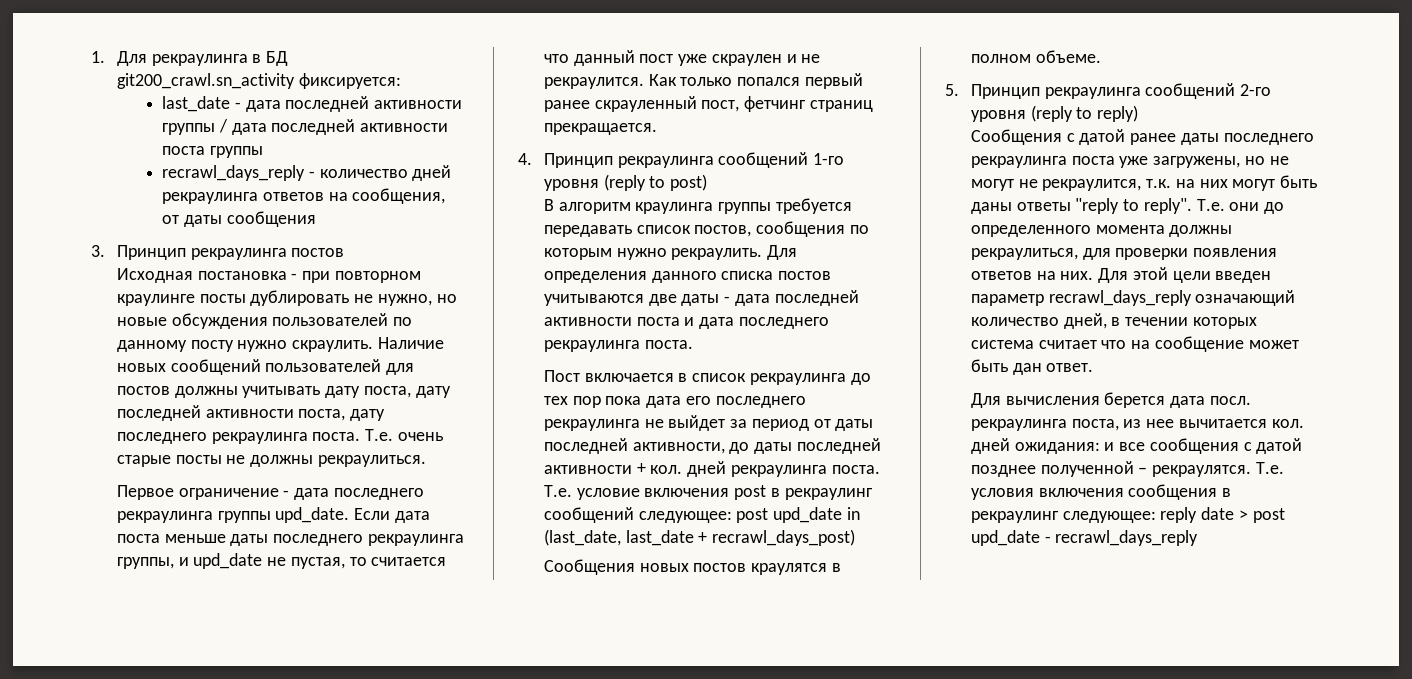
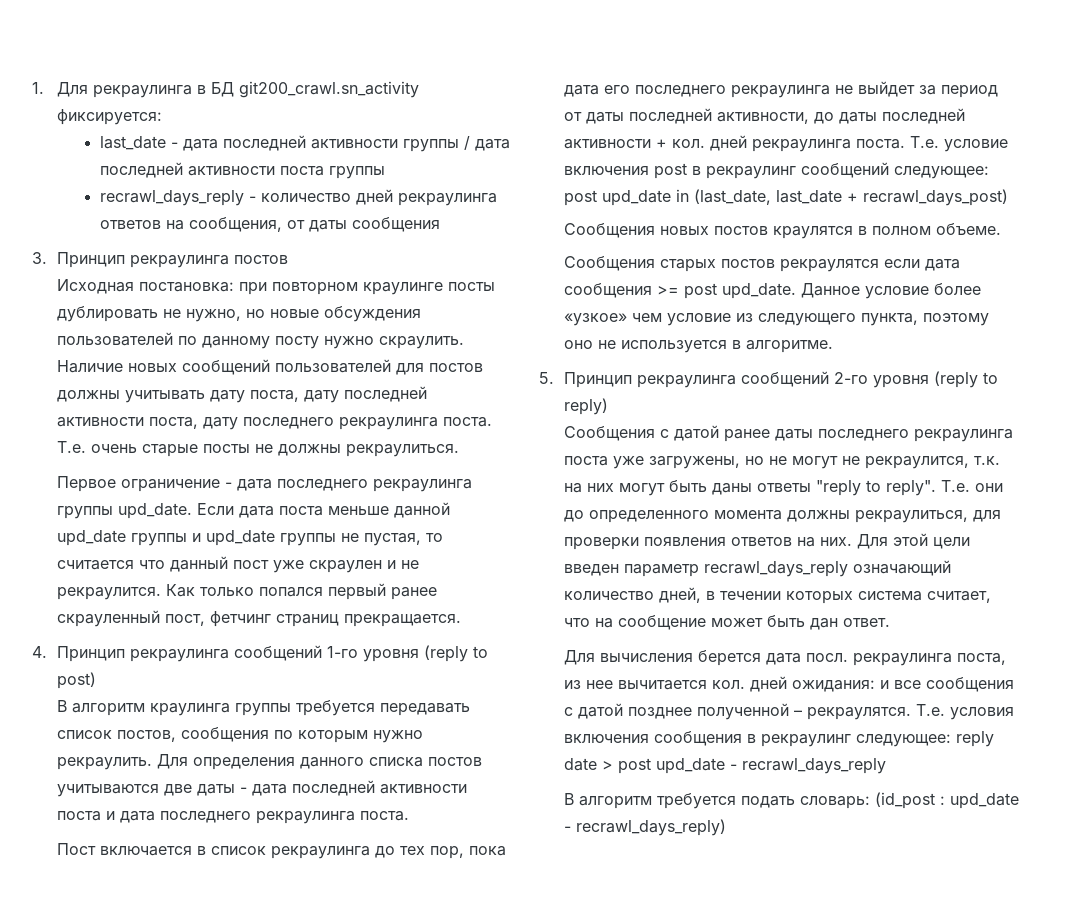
[197,271,298,280] постановка - -> [139,282,235,292] постановка:
[230,534,464,546] [117,557,175,569] даты последнего рекраулинга группы, -> [394,502,451,518] [57,530,188,546] данной upd_date группы
(263, 561) none -> [280,533,337,546] группы
[572,396,601,408] пор -> [430,846,465,859] пор,
(1101, 56) none -> [564,256,961,272] [564,283,982,299] [564,313,990,326] [564,340,834,353] // Сообщения старых постов рекраулятся если дата сообщения >= post upd_date. Данное условие более «узкое» чем условие из следующего пункта, поэтому оно не используется в алгоритме.
[1038,340,1097,349] считает -> [927,591,992,603] считает,
(1199, 538) none -> [564,792,1020,809] [564,819,727,836] // В алгоритм требуется подать словарь: (id_post : upd_date - recrawl_days_reply)

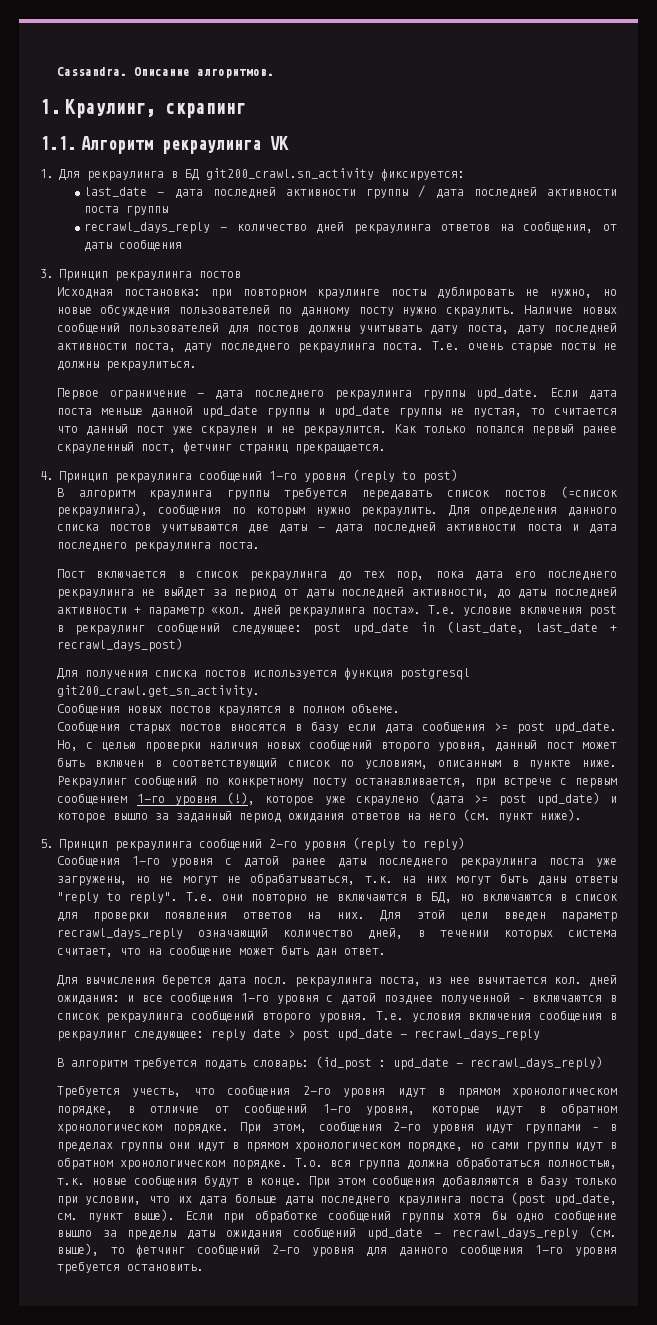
(32, 88) none -> [56,67,274,78] [40,99,245,118] [40,136,289,154] Cassandra. Описание алгоритмов. // 1. Краулинг, скрапинг // 1.1. Алгоритм рекраулинга VK //
[117,730,177,742] постов, -> [504,486,617,498] [56,503,148,517] постов (=список рекраулинга),
[672,135,906,152] кол. дней рекраулинга поста. -> [147,605,421,617] параметр «кол. дней рекраулинга поста».
(1009, 197) none -> [56,668,470,680] [56,685,260,697] // Для получения списка постов используется функция postgresql git200_crawl.get_sn_activity.
[780,259,880,272] рекраулятся -> [230,721,340,733] вносятся в базу
[801,283,982,299] [564,313,990,326] [564,340,834,353] Данное условие более «узкое» чем условие из следующего пункта, поэтому оно не используется в алгоритме. -> [56,739,617,752] [56,757,617,769] [56,775,617,788] [56,792,617,806] [56,809,582,823] Но, с целью проверки наличия новых сообщений второго уровня, данный пост может быть включен в соответствующий список по условиям, описанным в пункте ниже. Рекраулинг сообщений по конкретному посту останавливается, при встрече с первым сообщением 1-го уровня (!), которое уже скраулено (дата >= post upd_date) и которое вышло за заданный период ожидания ответов на него (см. пункт ниже).
(656, 433) none -> [131,856,214,868] 1-го уровня
[865,456,970,469] рекраулится, -> [250,873,356,886] обрабатываться,
[564,510,969,523] до определенного момента должны рекраулиться, -> [251,892,617,904] повторно не включаются в БД, но включаются в список
(1015, 684) none -> [241,993,319,1005] 1-го уровня
[807,707,912,720] рекраулятся. -> [532,995,617,1002] [56,1010,368,1023] включаются в список рекраулинга сообщений второго уровня.
(727, 827) none -> [56,1085,617,1098] [56,1103,617,1116] [56,1121,617,1134] [56,1142,617,1152] [56,1157,618,1170] [56,1175,617,1188] [56,1192,617,1206] [56,1209,617,1223] [56,1226,617,1240] [56,1243,617,1257] [56,1261,204,1274] // Требуется учесть, что сообщения 2-го уровня идут в прямом хронологическом порядке, в отличие от сообщений 1-го уровня, которые идут в обратном хронологическом порядке. При этом, сообщения 2-го уровня идут группами – в пределах группы они идут в прямом хронологическом порядке, но сами группы идут в обратном хронологическом порядке. Т.о. вся группа должна обработаться полностью, т.к. новые сообщения будут в конце. При этом сообщения добавляются в базу только при условии, что их дата больше даты последнего краулинга поста (post upd_date, см. пункт выше). Если при обработке сообщений группы хотя бы одно сообщение вышло за пределы даты ожидания сообщений upd_date - recrawl_days_reply (см. выше), то фетчинг сообщений 2-го уровня для данного сообщения 1-го уровня требуется остановить.

